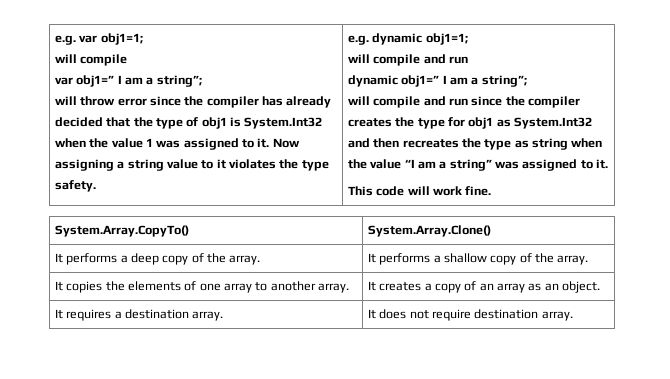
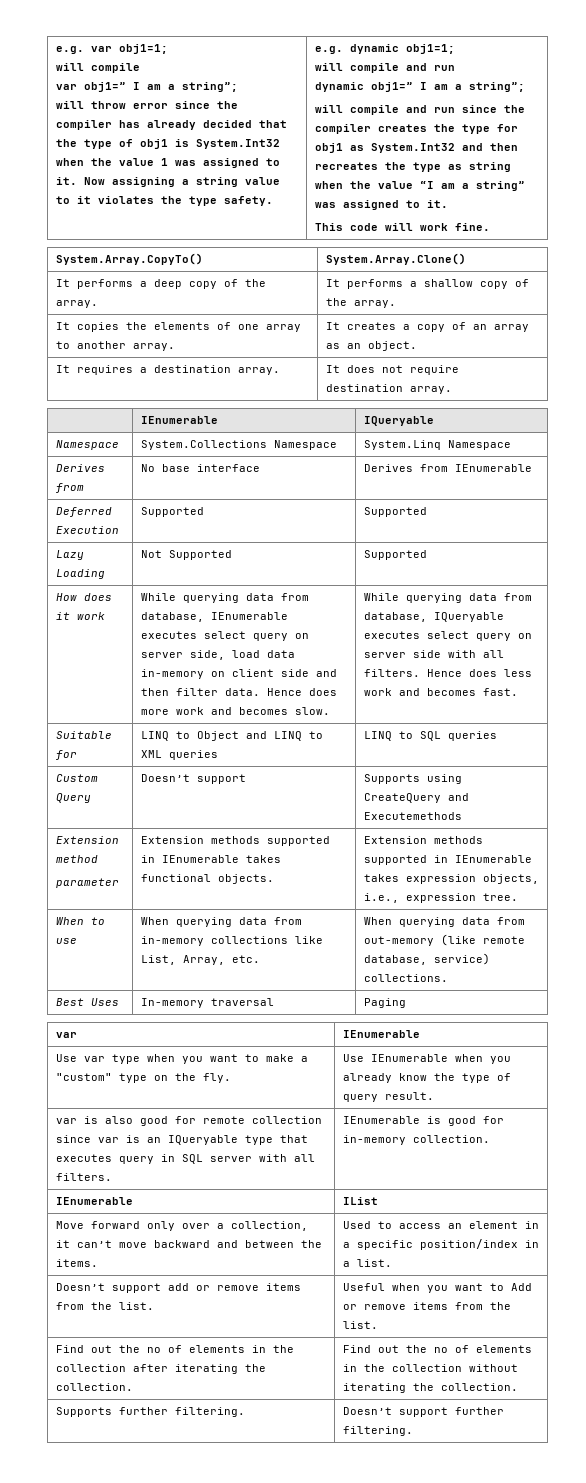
(573, 316) none -> [140,416,218,424] [363,416,434,426] [55,440,119,450] [140,440,337,450] [363,440,511,450] [55,464,105,472] [55,483,84,493] [140,464,260,472] [363,464,532,472] [55,507,112,517] [55,526,119,534] [140,507,204,517] [363,507,427,517] [55,550,84,560] [55,569,105,579] [140,550,232,560] [363,550,427,560] [55,593,112,601] [55,612,105,620] [140,593,309,603] [140,612,288,622] [140,631,309,641] [140,650,295,660] [140,669,337,679] [140,688,337,696] [140,707,330,715] [363,593,532,603] [363,612,504,622] [363,631,532,641] [363,650,504,658] [363,669,532,677] [363,688,518,696] [55,731,112,739] [55,750,77,760] [140,731,323,741] [140,750,218,760] [363,731,497,741] [55,774,98,782] [55,793,91,803] [140,774,246,784] [363,774,462,784] [363,793,469,803] [363,812,462,820] [55,836,119,844] [55,855,98,863] [55,878,119,888] [140,836,330,846] [140,855,281,863] [140,874,274,884] [363,836,483,844] [363,855,532,865] [363,874,539,884] [363,893,518,903] [55,917,105,925] [55,938,77,944] [140,917,302,927] [140,936,323,946] [140,955,260,965] [363,917,525,927] [363,934,525,946] [363,953,490,965] [363,974,448,982] [55,998,119,1006] [140,998,274,1008] [363,998,406,1008] [55,1032,77,1038] [342,1030,420,1038] [55,1054,308,1064] [55,1073,231,1083] [342,1054,511,1064] [342,1073,511,1083] [342,1092,434,1102] [55,1116,322,1126] [55,1135,308,1145] [55,1154,315,1164] [55,1173,112,1181] [342,1116,504,1126] [342,1135,490,1145] [55,1197,133,1205] [342,1197,378,1205] [55,1221,308,1231] [55,1240,322,1248] [55,1259,98,1267] [342,1221,539,1229] [342,1239,539,1250] [342,1259,392,1267] [55,1283,301,1293] [55,1302,154,1310] [342,1283,532,1293] [342,1302,511,1310] [342,1321,378,1329] [55,1345,294,1353] [55,1364,266,1374] [55,1383,133,1391] [342,1345,532,1353] [342,1364,518,1372] [342,1383,518,1393] [55,1407,245,1417] [342,1407,504,1417] [342,1426,413,1436] // | IEnumerable | IQueryable // Namespace | System.Collections Namespace | System.Linq Namespace // Derives from | No base interface | Derives from IEnumerable // Deferred Execution | Supported | Supported // Lazy Loading | Not Supported | Supported // How does it work | While querying data from database, IEnumerable executes select query on server side, load data in-memory on client side and then filter data. Hence does more work and becomes slow. | While querying data from database, IQueryable executes select query on server side with all filters. Hence does less work and becomes fast. // Suitable for | LINQ to Object and LINQ to XML queries | LINQ to SQL queries // Custom Query | Doesn’t support | Supports using CreateQuery and Executemethods // Extension method // parameter | Extension methods supported in IEnumerable takes functional objects. | Extension methods supported in IEnumerable takes expression objects, i.e., expression tree. // When to use | When querying data from in-memory collections like List, Array, etc. | When querying data from out-memory (like remote database, service) collections. // Best Uses | In-memory traversal | Paging // var | IEnumerable // Use var type when you want to make a "custom" type on the fly. | Use IEnumerable when you already know the type of query result. // var is also good for remote collection since var is an IQueryable type that executes query in SQL server with all filters. | IEnumerable is good for in-memory collection. // IEnumerable | IList // Move forward only over a collection, it can’t move backward and between the items. | Used to access an element in a specific position/index in a list. // Doesn’t support add or remove items from the list. | Useful when you want to Add or remove items from the list. // Find out the no of elements in the collection after iterating the collection. | Find out the no of elements in the collection without iterating the collection. // Supports further filtering. | Doesn’t support further filtering.

